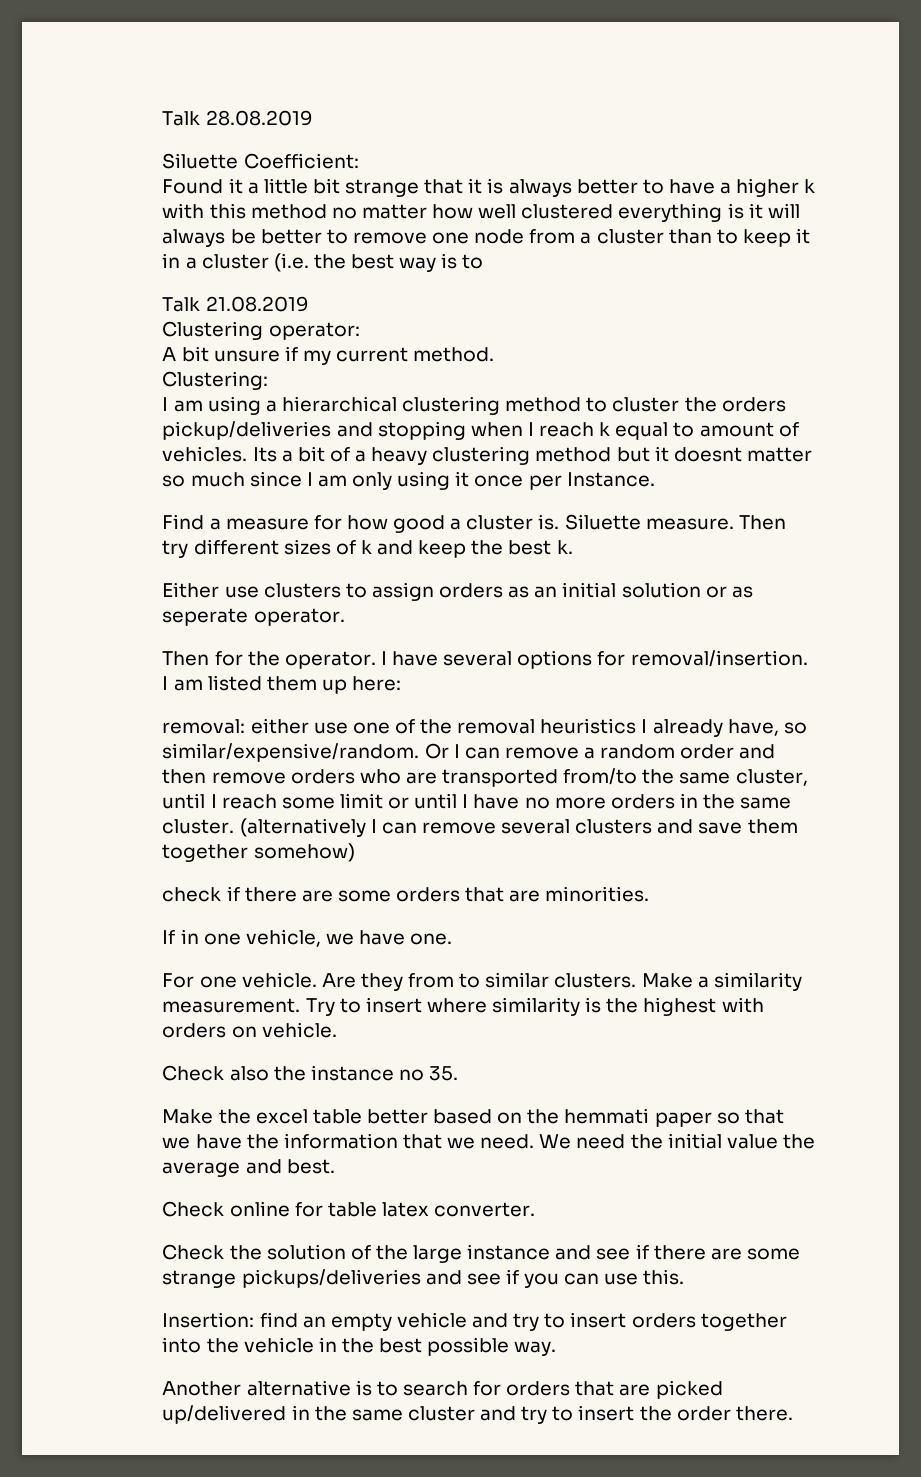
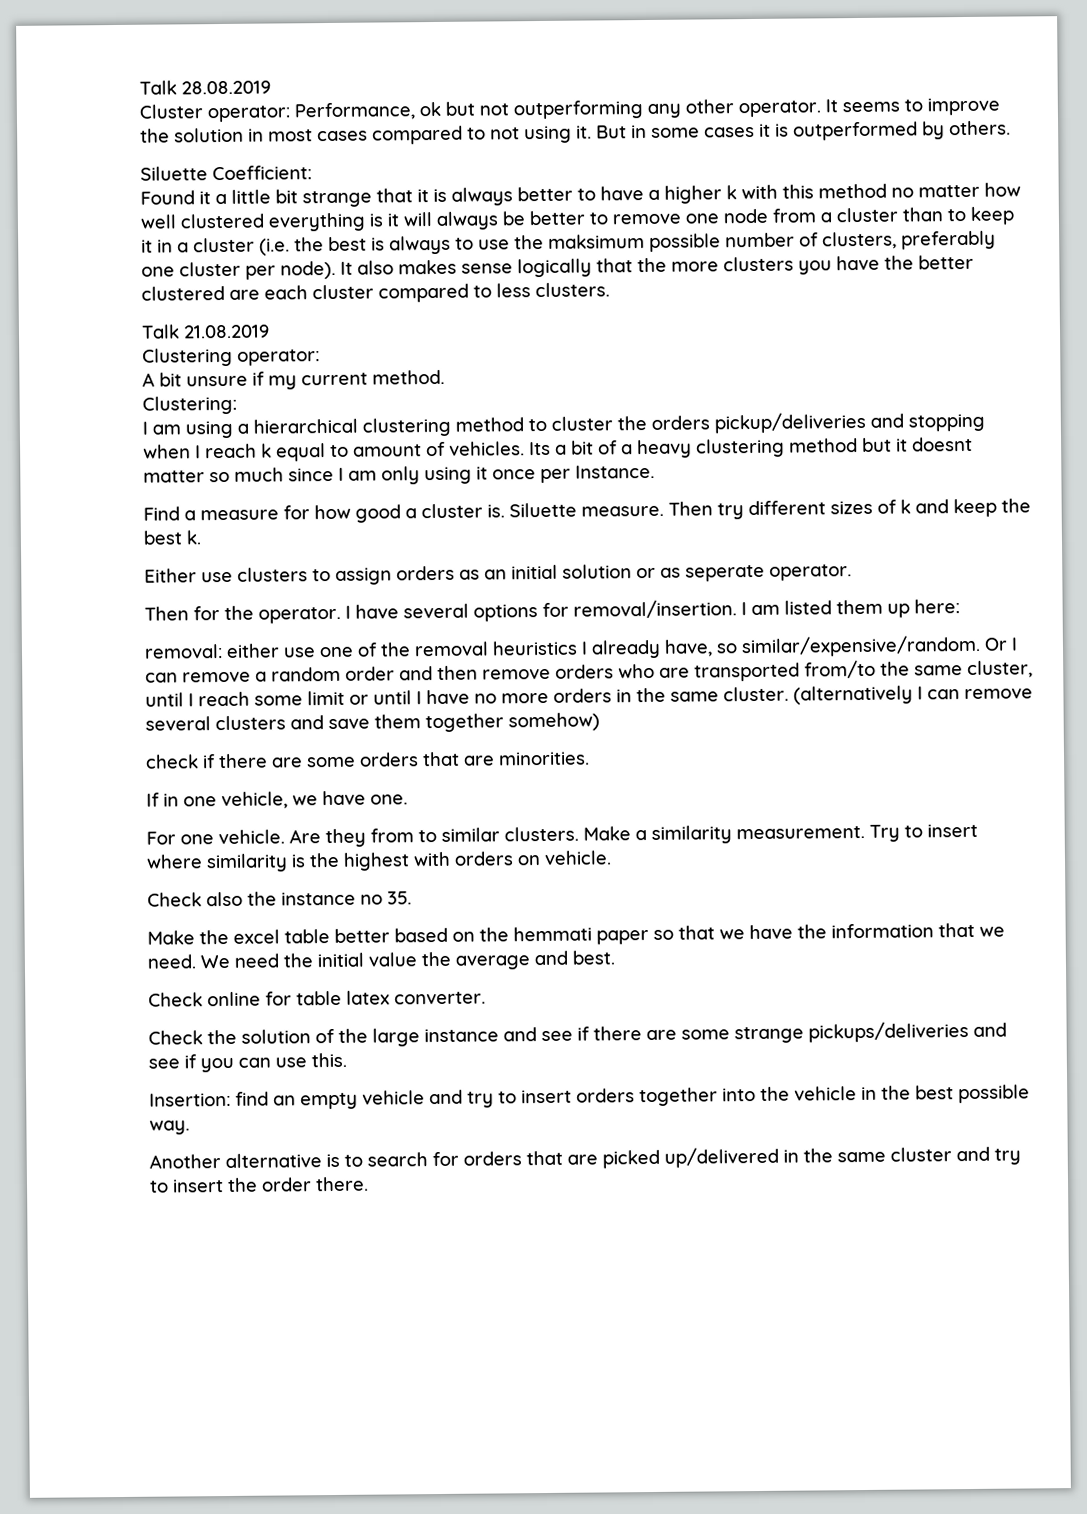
(313, 118) none -> [138,97,1000,123] [139,120,1011,145] // Cluster operator: Performance, ok but not outperforming any other operator. It seems to improve the solution in most cases compared to not using it. But in some cases it is outperformed by others.
[399,253,484,272] way is to -> [370,230,996,255] [140,254,974,280] [140,282,610,303] is always to use the maksimum possible number of clusters, preferably one cluster per node). It also makes sense logically that the more clusters you have the better clustered are each cluster compared to less clusters.

